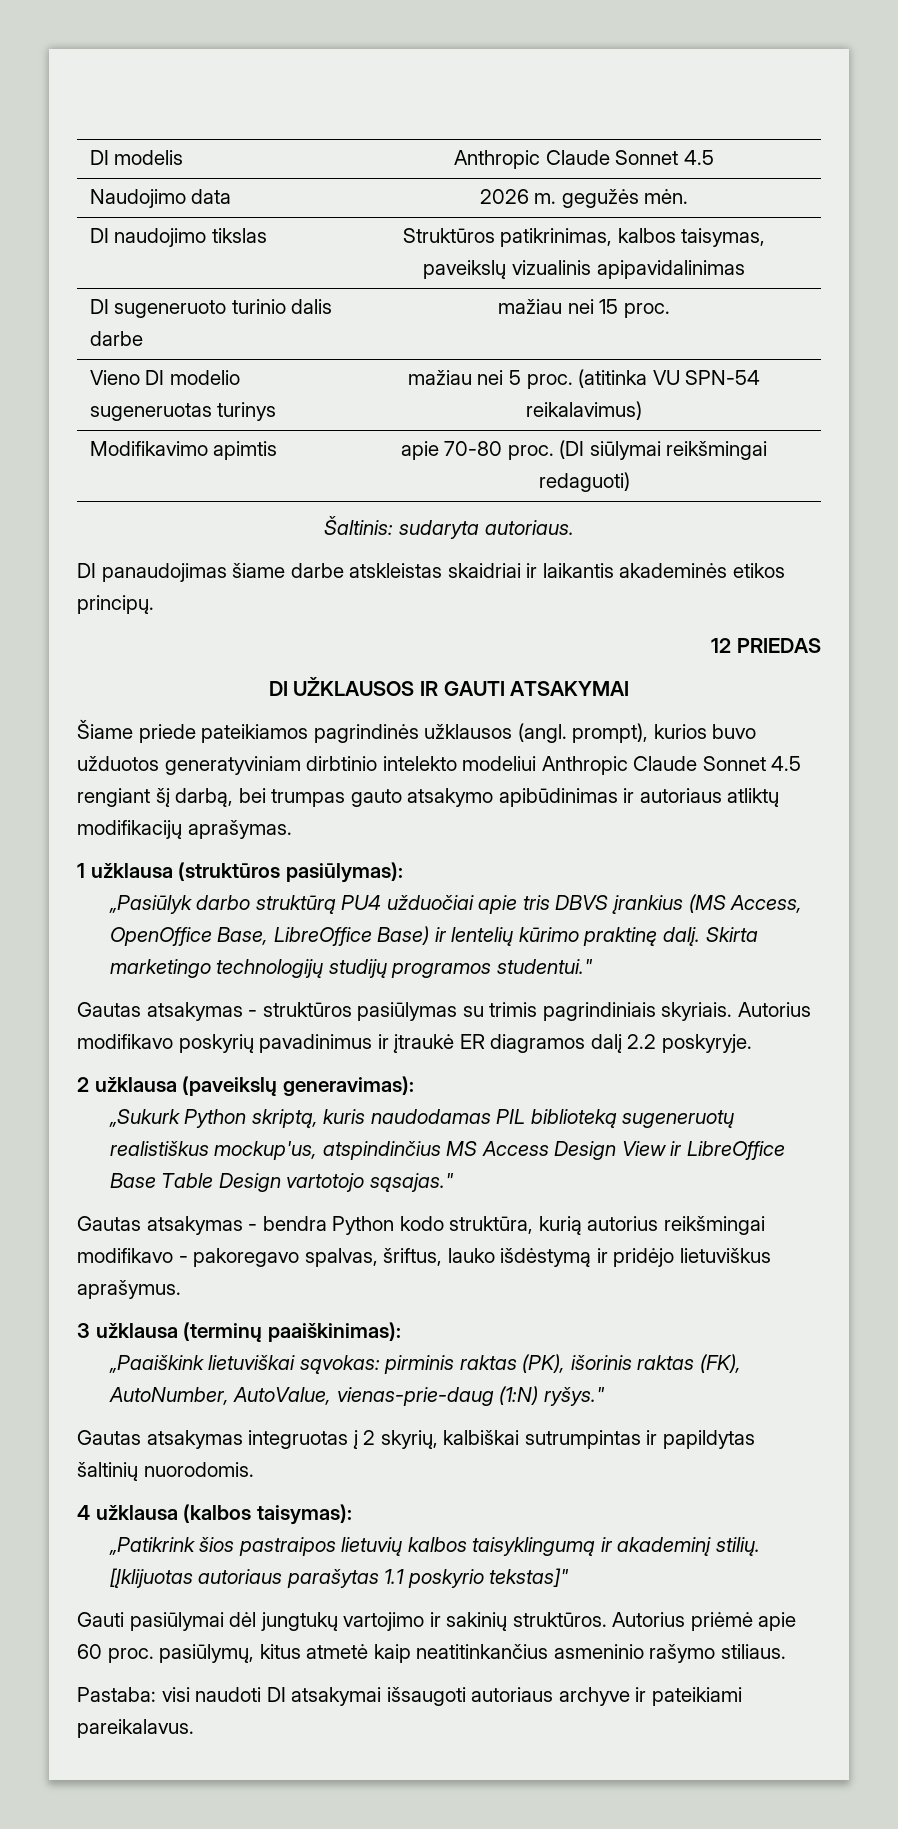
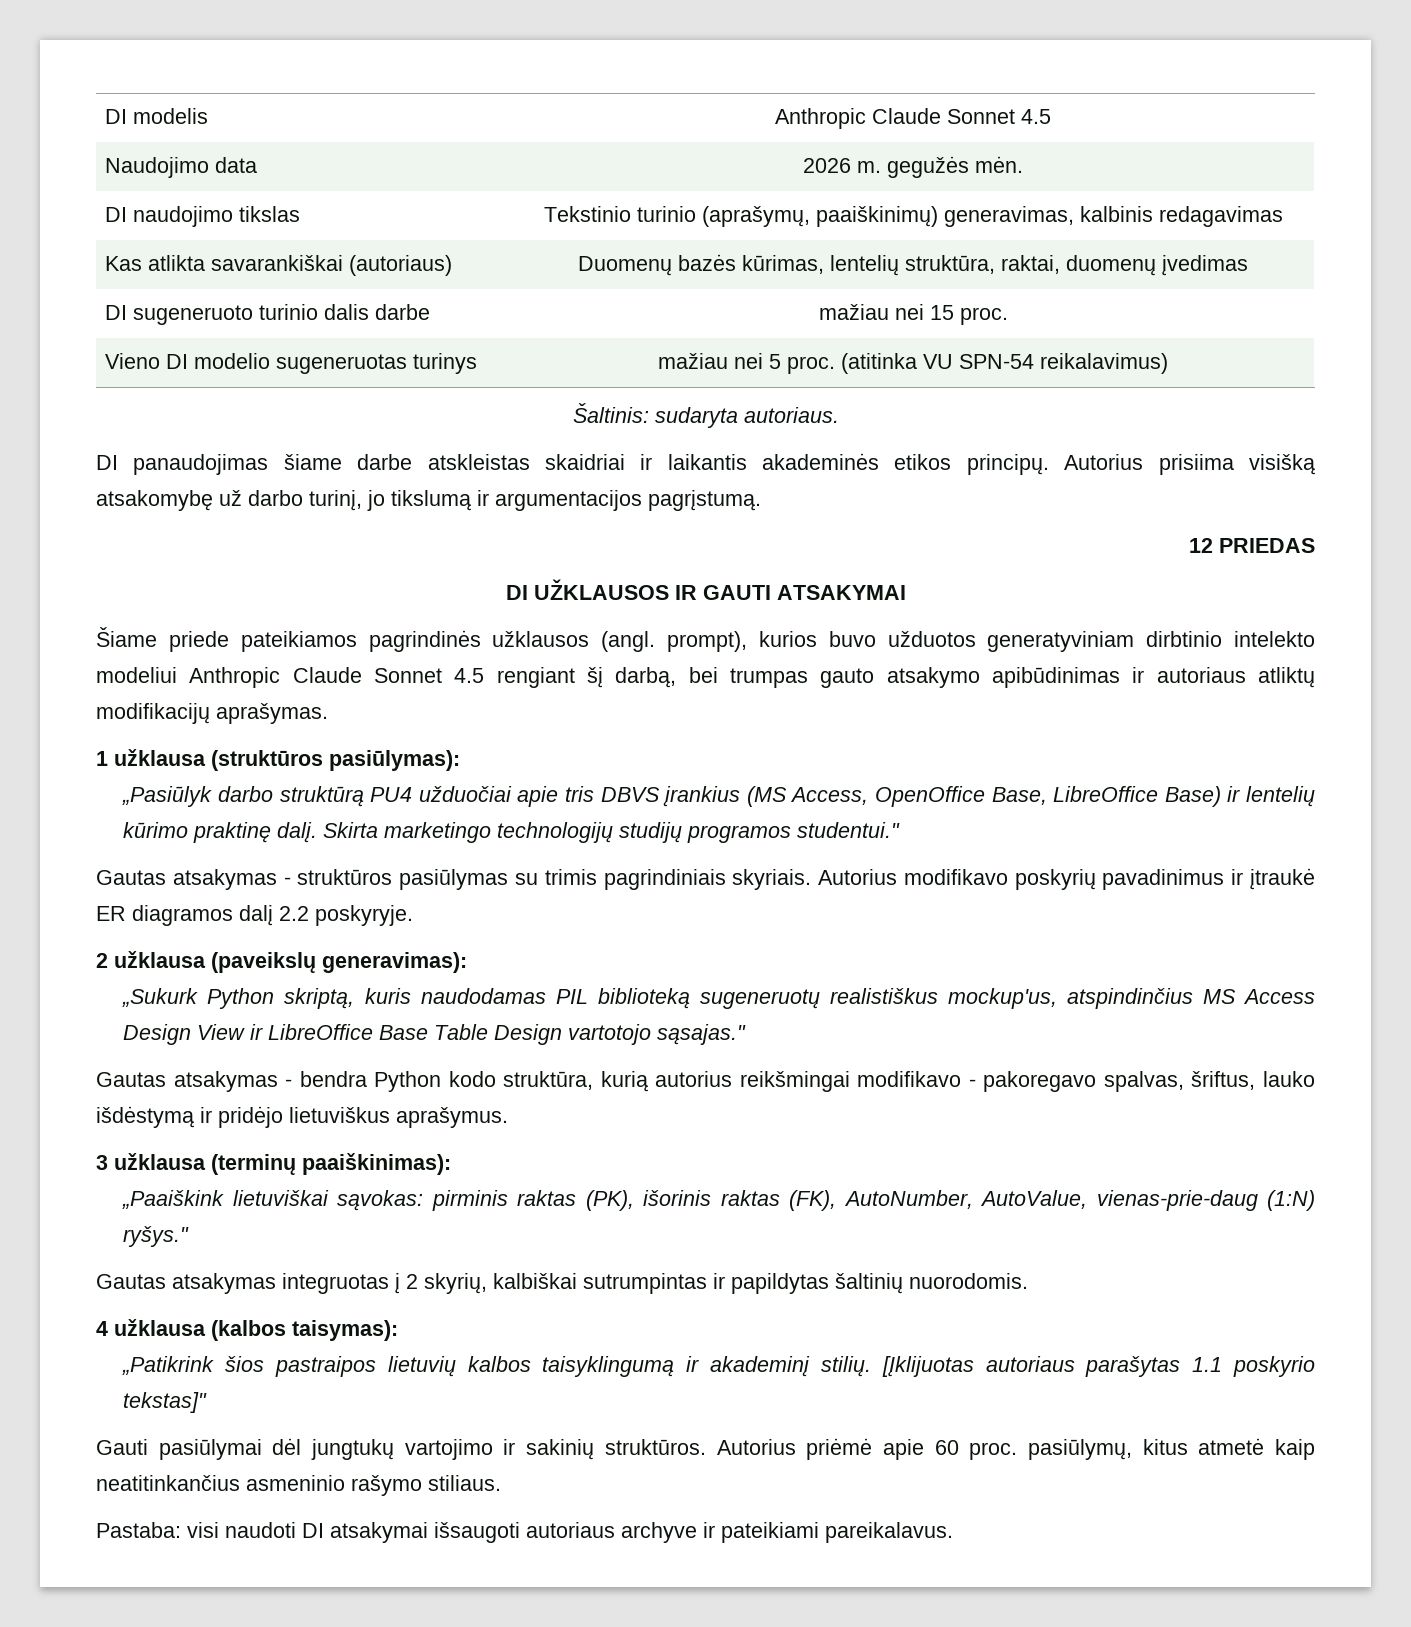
[402,228,766,247] [423,260,745,279] Struktūros patikrinimas, kalbos taisymas, paveikslų vizualinis apipavidalinimas -> [543,206,1283,227] [105,255,453,276] [578,254,1248,276] Tekstinio turinio (aprašymų, paaiškinimų) generavimas, kalbinis redagavimas // Kas atlikta savarankiškai (autoriaus) | Duomenų bazės kūrimas, lentelių struktūra, raktai, duomenų įvedimas
[89,441,278,460] [400,440,768,460] [538,472,630,492] // Modifikavimo apimtis | apie 70-80 proc. (DI siūlymai reikšmingai redaguoti) -> (1168, 363) none
(154, 604) none -> [1064,454,1315,475] [96,490,761,511] Autorius prisiima visišką atsakomybę už darbo turinį, jo tikslumą ir argumentacijos pagrįstumą.

